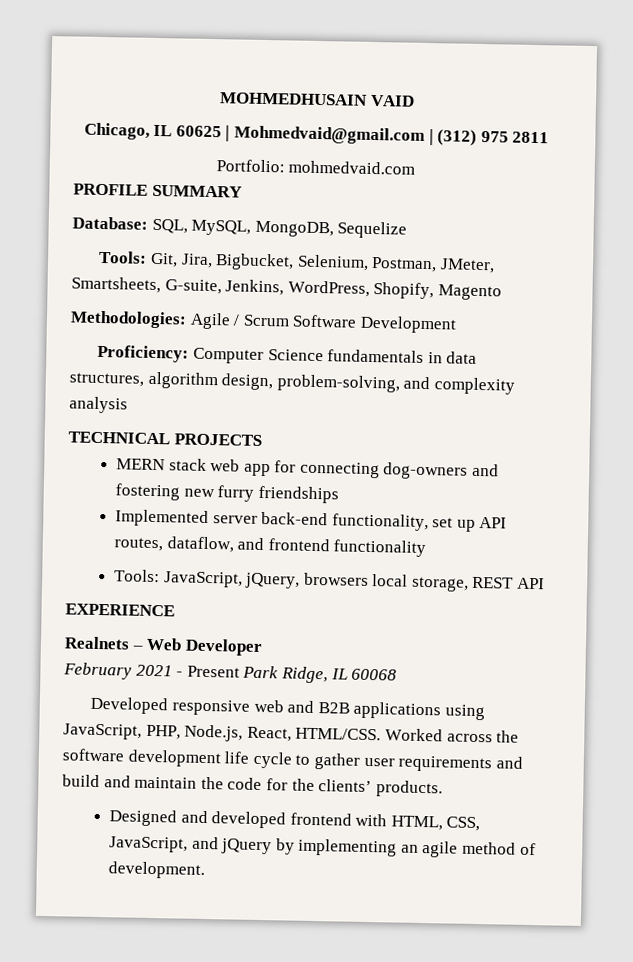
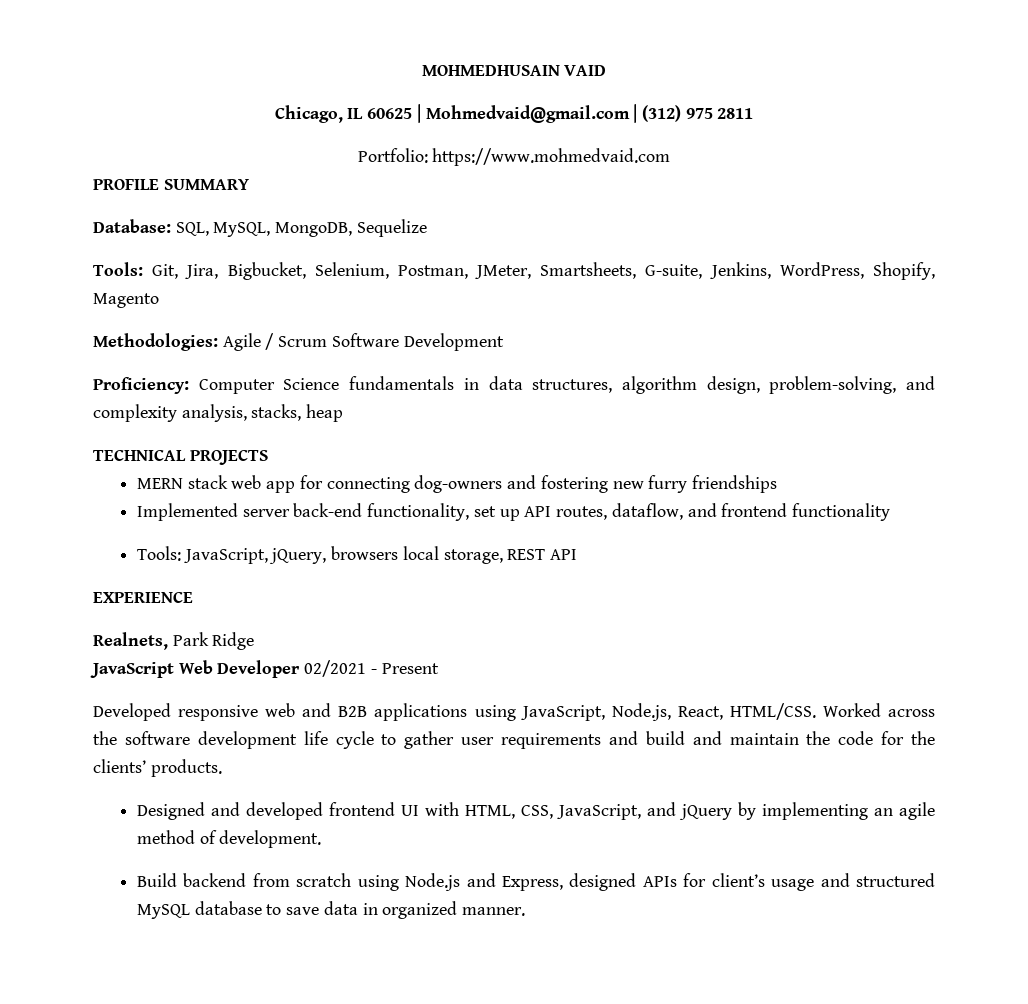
[288,160,416,175] mohmedvaid.com -> [432,148,671,166] https://www.mohmedvaid.com
[69,396,128,414] analysis -> [181,404,344,422] analysis, stacks, heap
[64,636,143,650] Realnets – -> [93,632,255,650] [90,662,174,678] Realnets, Park Ridge // JavaScript
[63,662,173,680] // February 2021 -> [304,660,367,677] 02/2021
[242,665,398,684] Park Ridge, IL 60068 -> (439, 668) none
[145,724,181,740] PHP, -> (605, 713) none
(352, 819) none -> [401,805,420,816] UI
(205, 870) none -> [137,873,936,891] [137,901,526,919] // Build backend from scratch using Node.js and Express, designed APIs for client’s usage and structured MySQL database to save data in organized manner.

